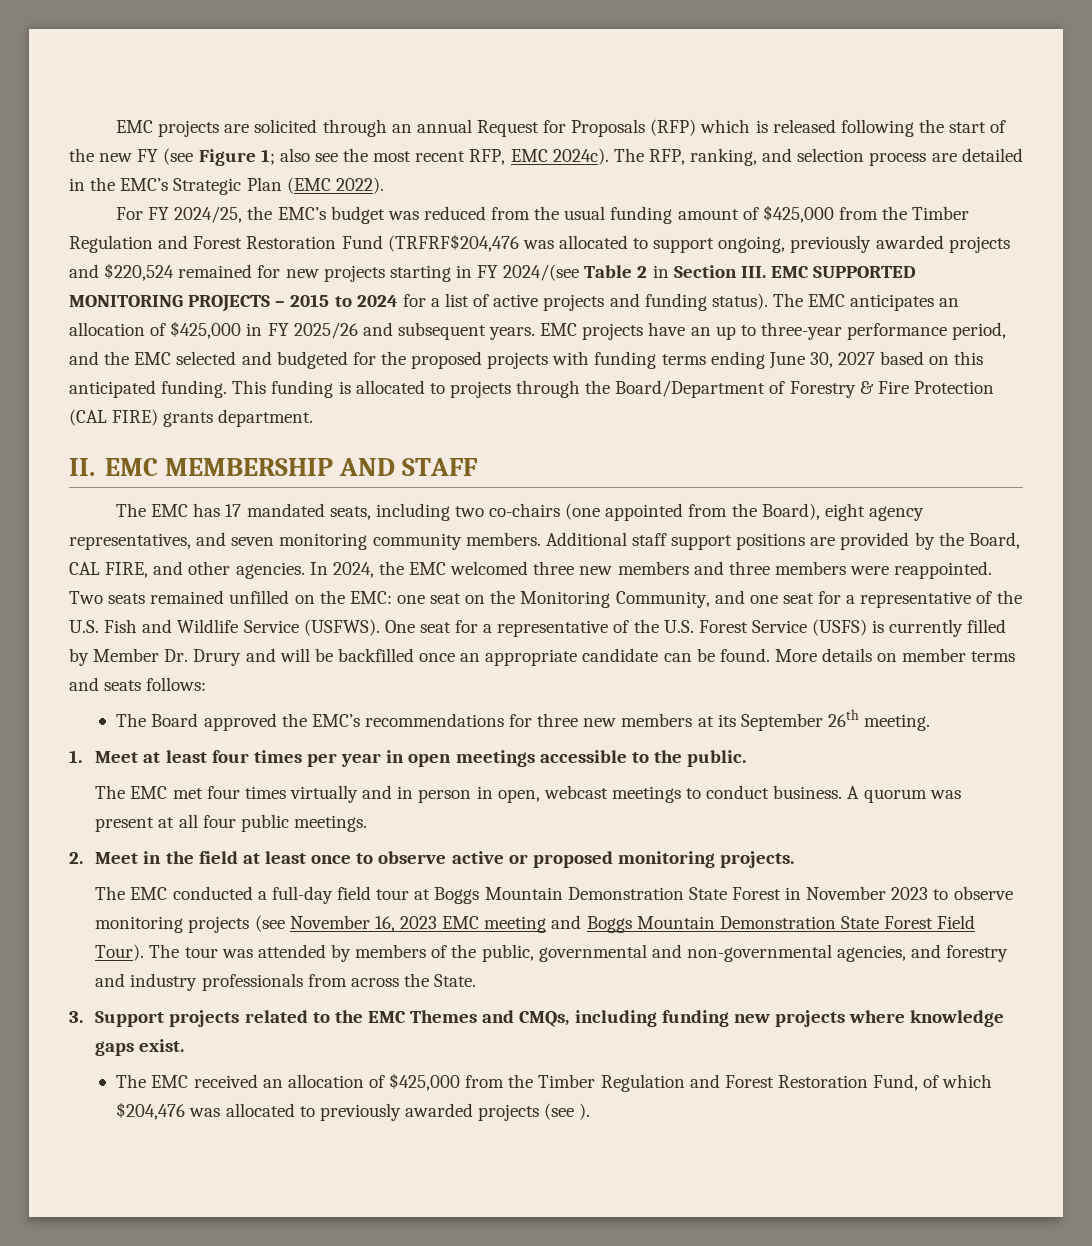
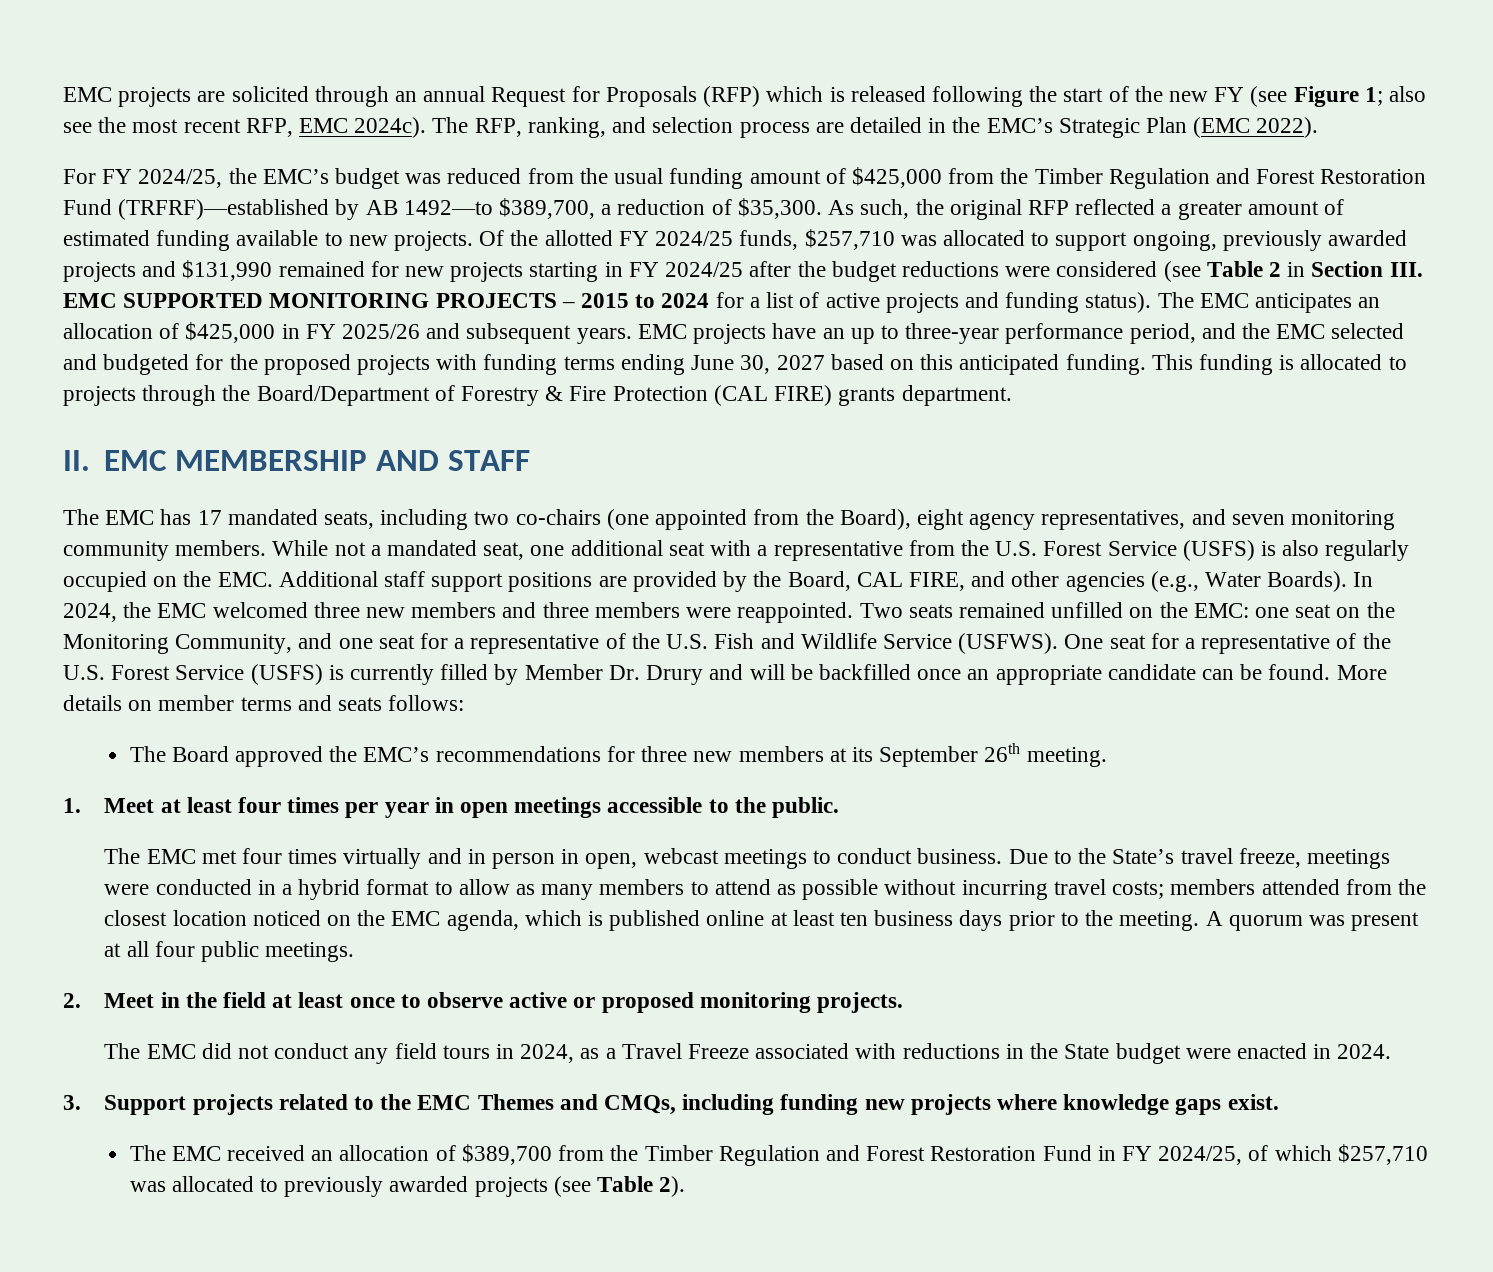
[387,234,519,252] (TRFRF$204,476 -> [118,198,1344,220] [63,229,895,251] (TRFRF)—established by AB 1492—to $389,700, a reduction of $35,300. As such, the original RFP reflected a greater amount of estimated funding available to new projects. Of the allotted FY 2024/25 funds, $257,710
[104,263,175,281] $220,524 -> [182,260,273,281] $131,990
[503,264,580,281] 2024/(see -> [665,261,1201,282] 2024/25 after the budget reductions were considered (see
(541, 539) none -> [272,540,1410,561] [63,571,273,592] While not a mandated seat, one additional seat with a representative from the U.S. Forest Service (USFS) is also regularly occupied on the EMC.
[235,562,305,579] agencies. -> [1065,571,1348,592] agencies (e.g., Water Boards).
(843, 792) none -> [1008,848,1390,869] [104,879,1426,900] [104,910,1200,931] Due to the State’s travel freeze, meetings were conducted in a hybrid format to allow as many members to attend as possible without incurring travel costs; members attended from the closest location noticed on the EMC agenda, which is published online at least ten business days prior to the meeting.
[172,886,1013,904] [95,915,976,933] [95,944,1009,962] [95,973,477,991] conducted a full-day field tour at Boggs Mountain Demonstration State Forest in November 2023 to observe monitoring projects (see November 16, 2023 EMC meeting and Boggs Mountain Demonstration State Forest Field Tour). The tour was attended by members of the public, governmental and non-governmental agencies, and forestry and industry professionals from across the State. -> [201,1043,1392,1064] did not conduct any field tours in 2024, as a Travel Freeze associated with reductions in the State budget were enacted in 2024.
[389,1073,919,1092] $425,000 from the Timber Regulation and Forest Restoration Fund, -> [461,1144,1243,1166] $389,700 from the Timber Regulation and Forest Restoration Fund in FY 2024/25,
[116,1102,186,1120] $204,476 -> [1337,1144,1428,1165] $257,710
[579,1103,591,1120] ). -> [597,1176,686,1197] Table 2).

